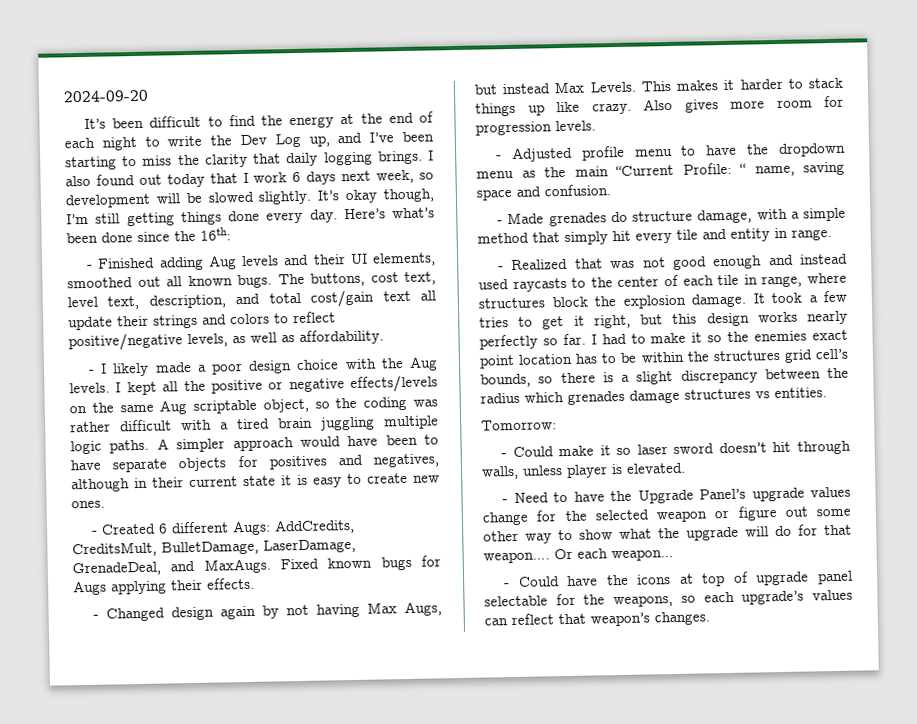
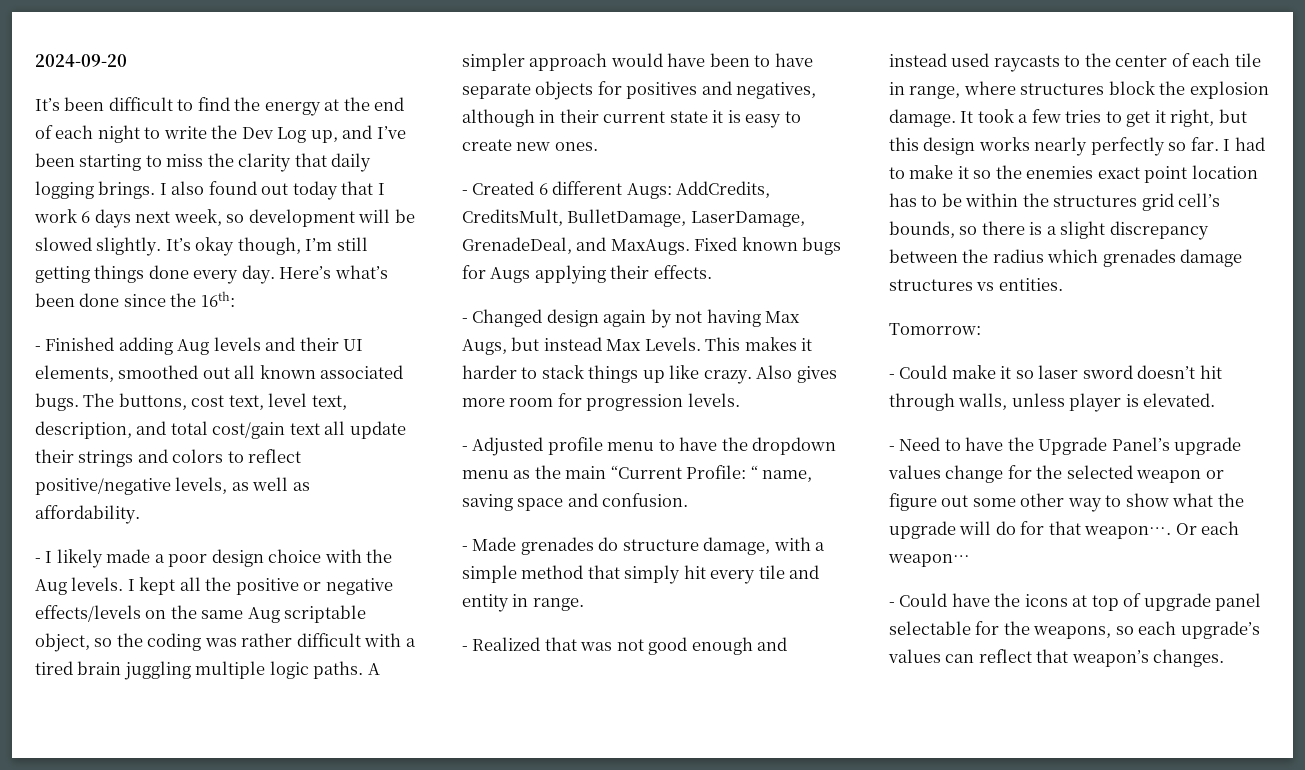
(233, 281) none -> [320,365,404,379] associated

